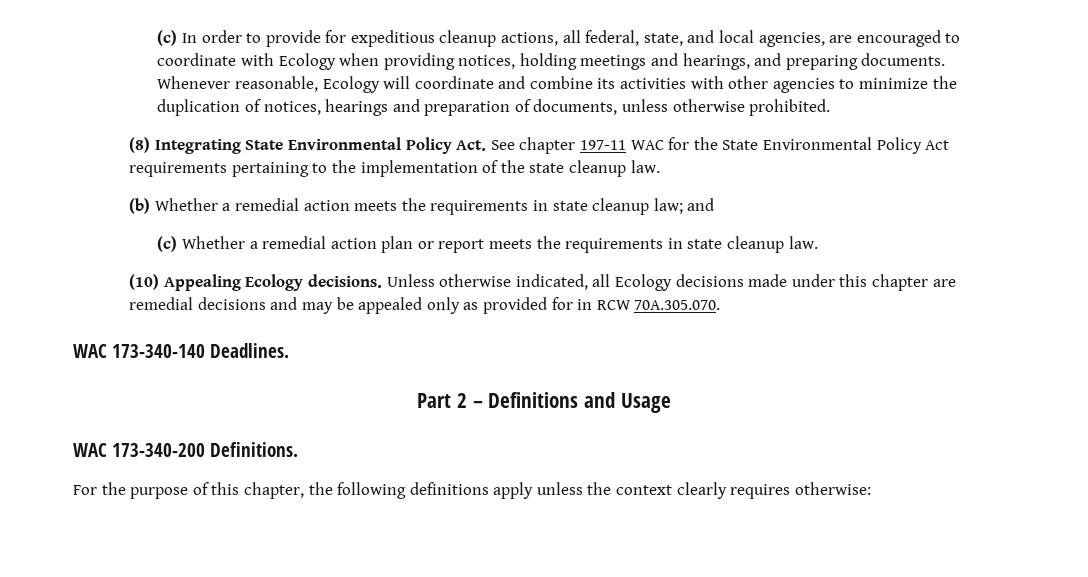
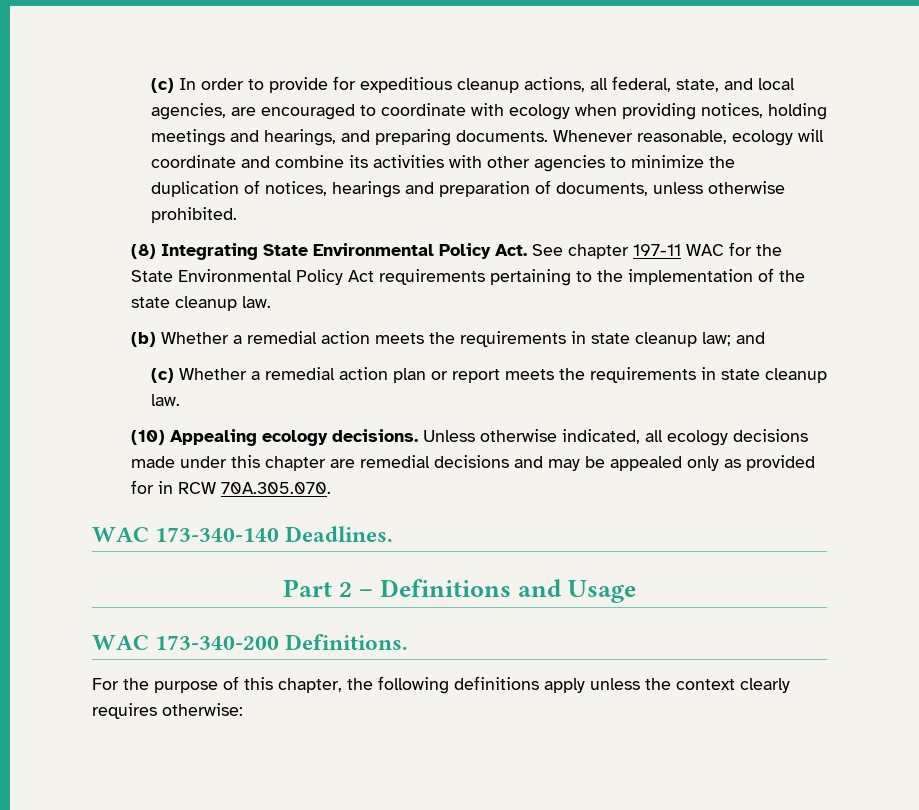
[278,53,336,70] Ecology -> [508,104,570,120] ecology
[322,76,380,93] Ecology -> [731,130,793,146] ecology
[245,274,304,291] Ecology -> [262,430,329,446] ecology
[614,274,672,291] Ecology -> [667,430,729,446] ecology

